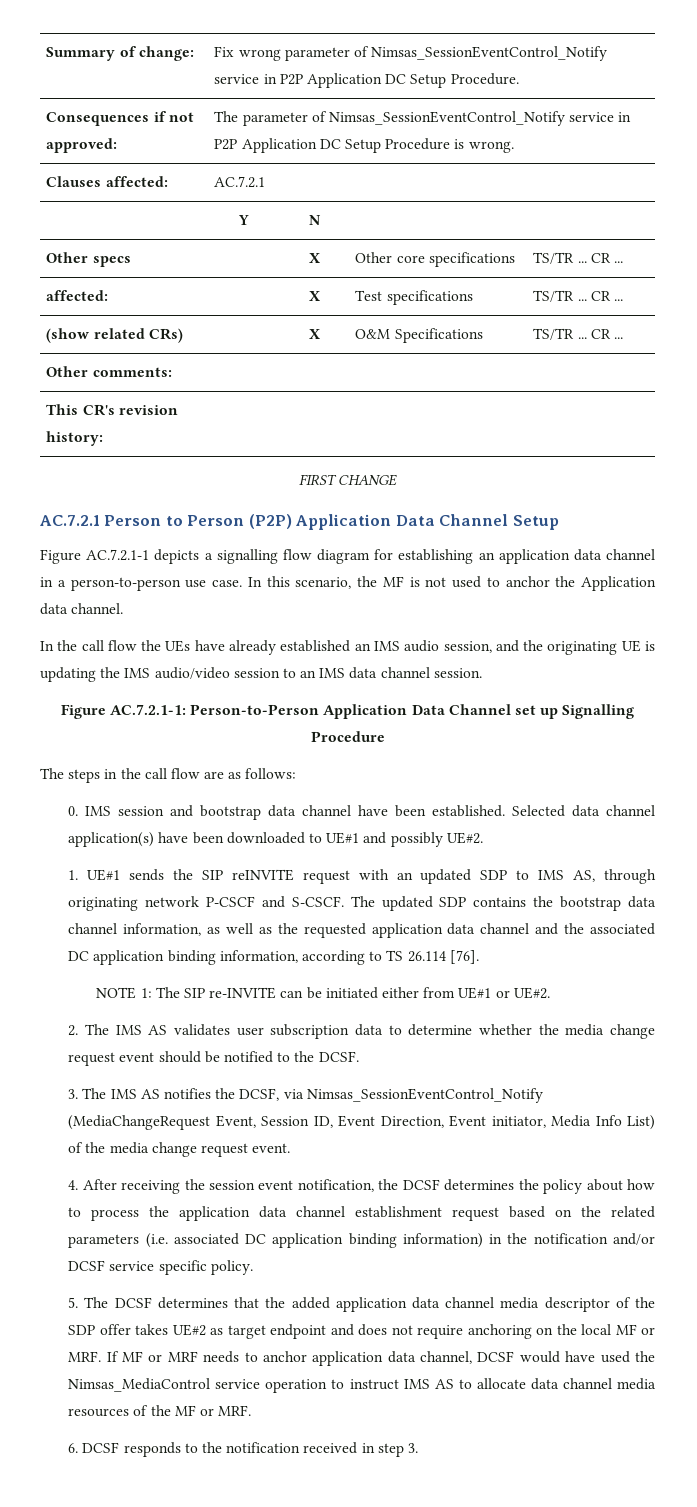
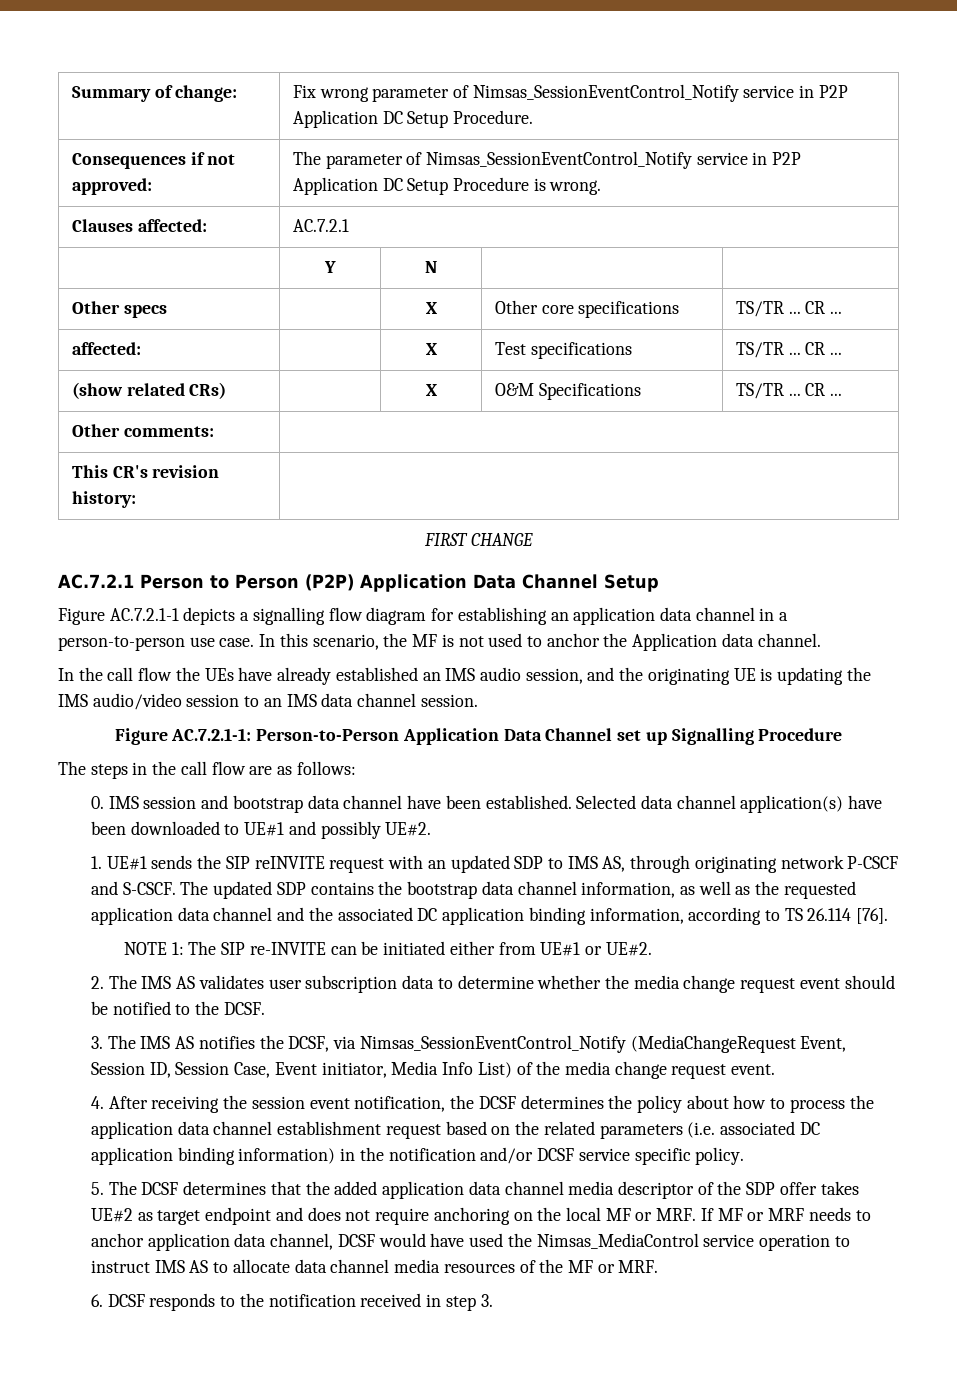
[338,1115,444,1128] Event Direction, -> [175,1062,271,1078] Session Case,

